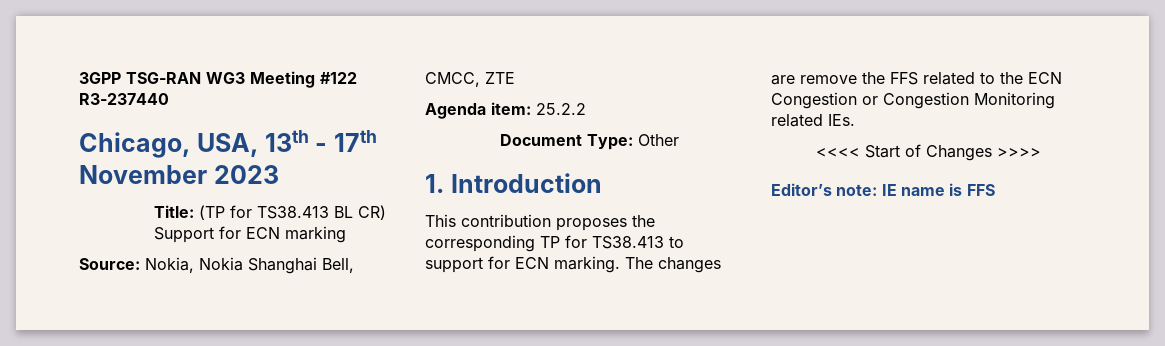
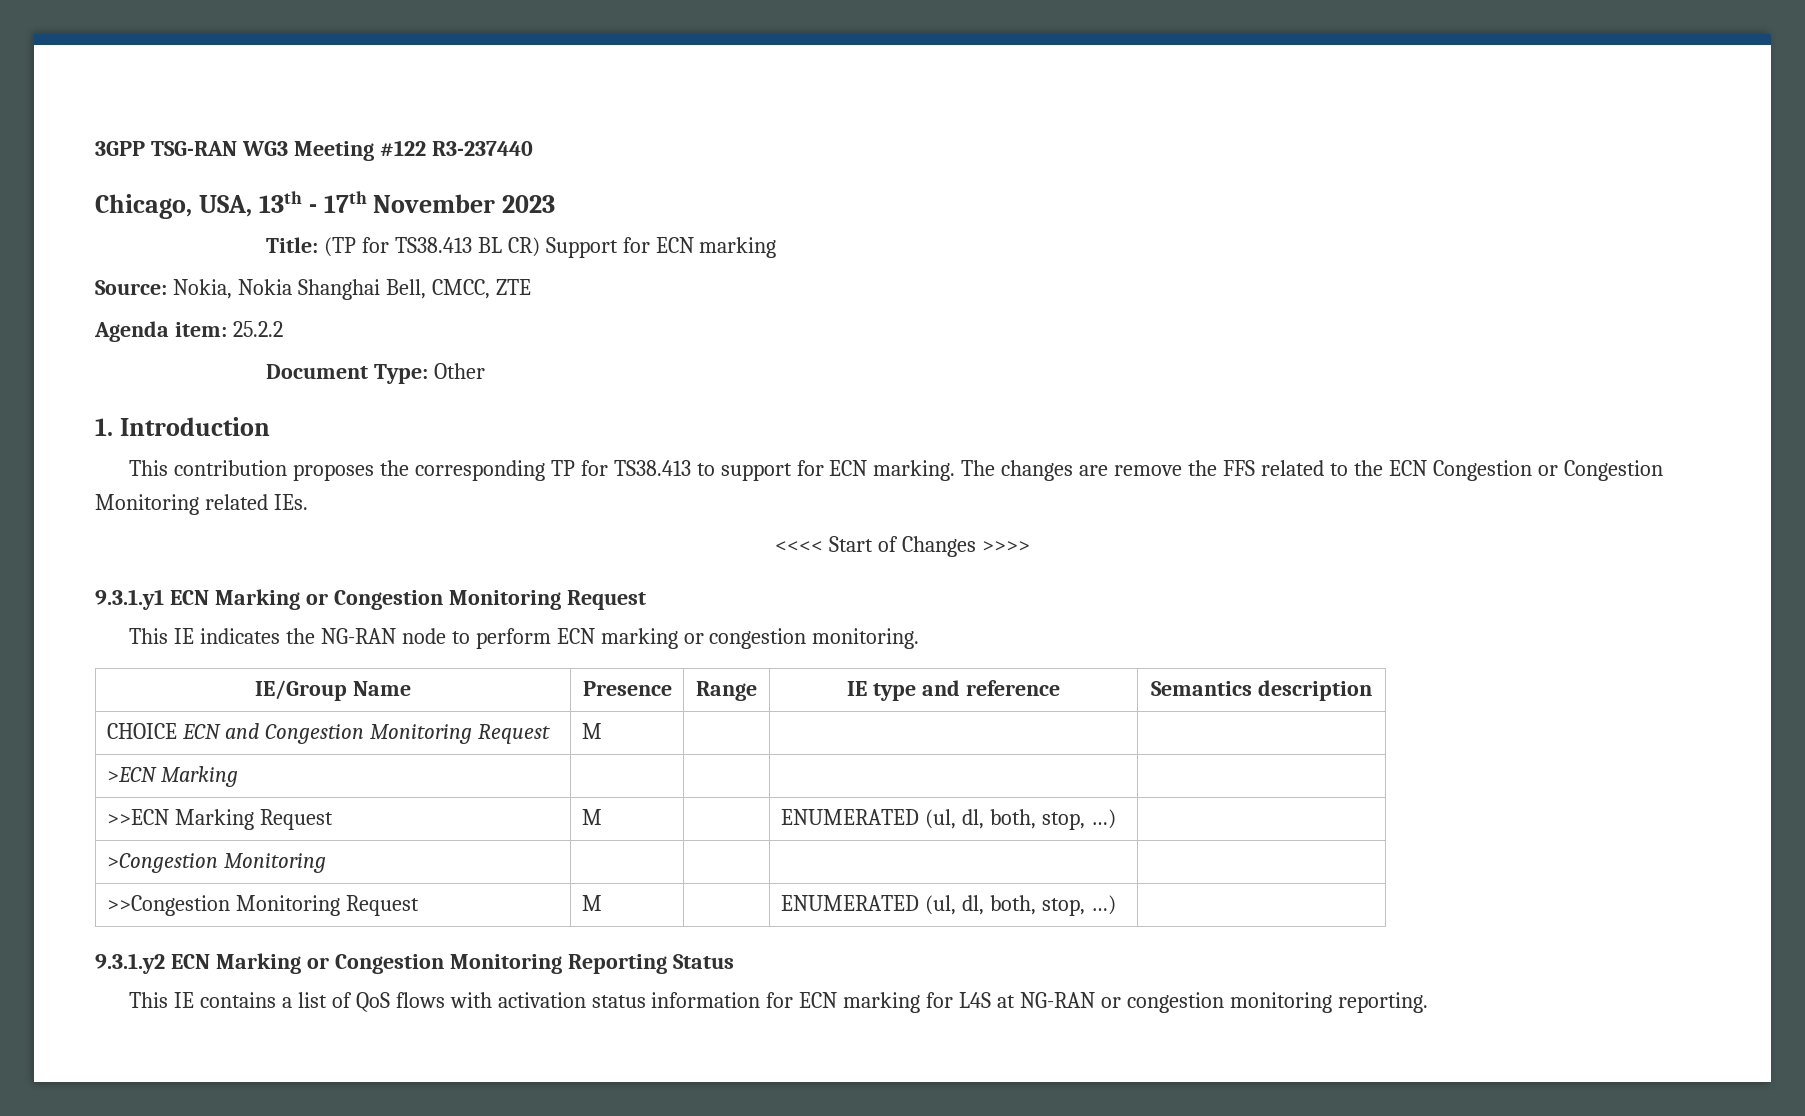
[771,183,995,196] Editor’s note: IE name is FFS -> [95,589,646,610] [129,628,920,649] [255,680,411,701] [582,681,672,696] [696,681,757,701] [847,680,1060,701] [1151,680,1372,701] [106,723,550,744] [581,723,602,739] [106,766,238,787] [106,809,333,830] [581,809,602,825] [780,809,1116,830] [106,853,326,873] [106,895,419,916] [581,895,602,911] [780,895,1116,916] [95,953,734,974] [129,992,1428,1013] 9.3.1.y1 ECN Marking or Congestion Monitoring Request // This IE indicates the NG-RAN node to perform ECN marking or congestion monitoring. // IE/Group Name | Presence | Range | IE type and reference | Semantics description // CHOICE ECN and Congestion Monitoring Request | M | | | // >ECN Marking | | | | // >>ECN Marking Request | M | | ENUMERATED (ul, dl, both, stop, …) | // >Congestion Monitoring | | | | // >>Congestion Monitoring Request | M | | ENUMERATED (ul, dl, both, stop, …) | // 9.3.1.y2 ECN Marking or Congestion Monitoring Reporting Status // This IE contains a list of QoS flows with activation status information for ECN marking for L4S at NG-RAN or congestion monitoring reporting.

